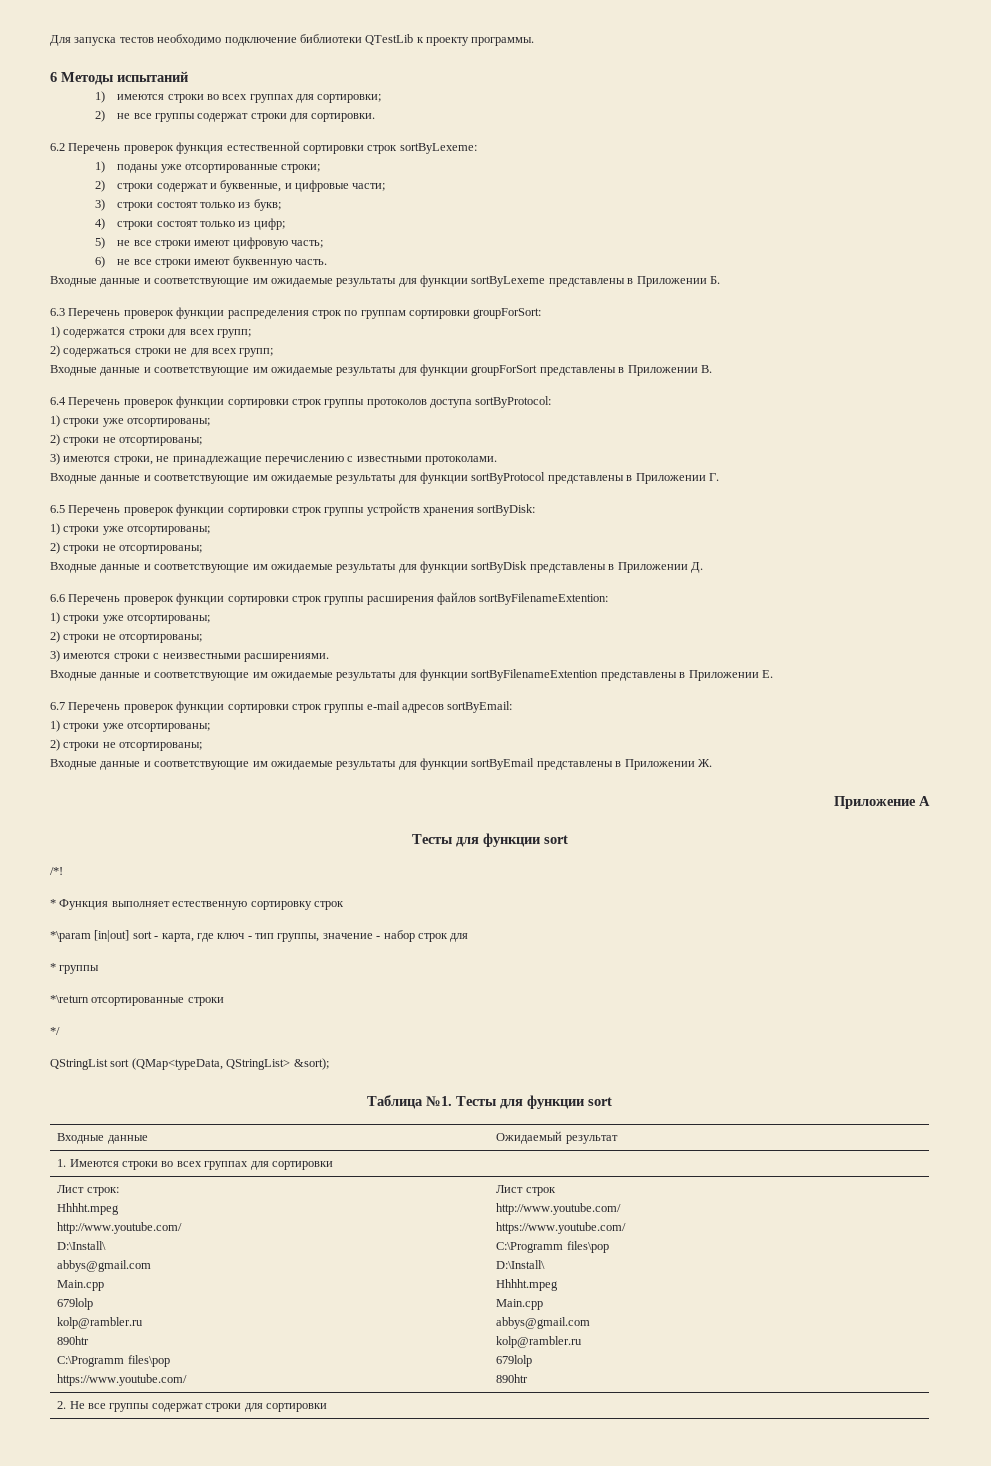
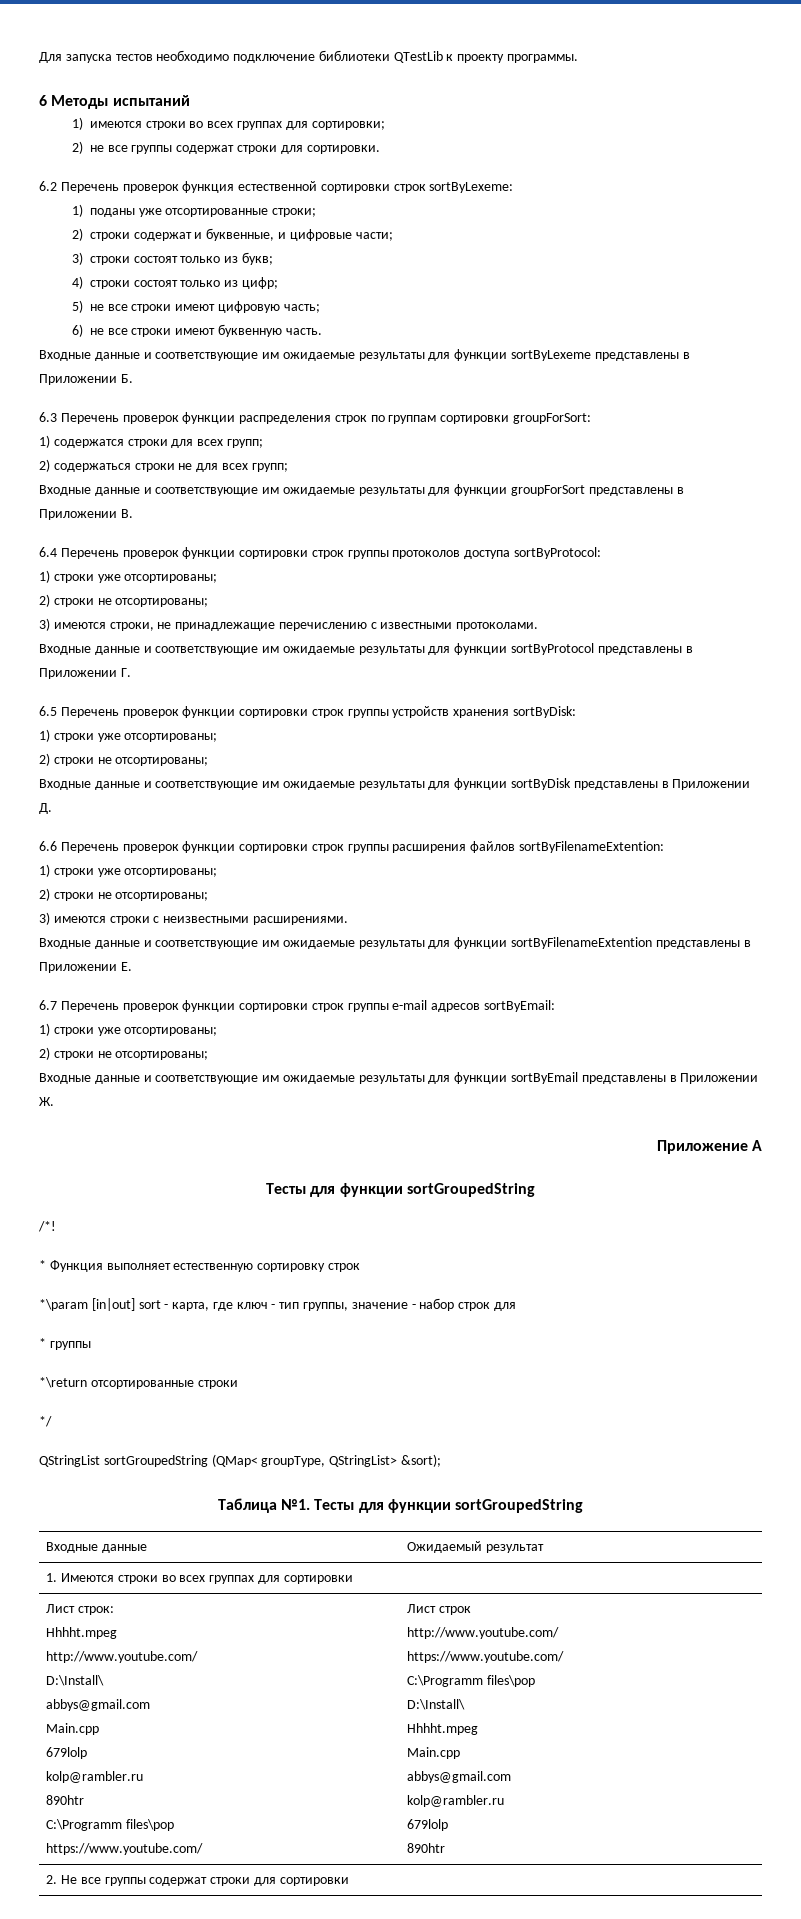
[543,835,568,844] sort -> [406,1183,535,1197] sortGroupedString
[110,1058,223,1070] sort (QMap<typeData, -> [103,1454,326,1467] sortGroupedString (QMap< groupType,
[588,1097,612,1106] sort -> [455,1499,584,1513] sortGroupedString

